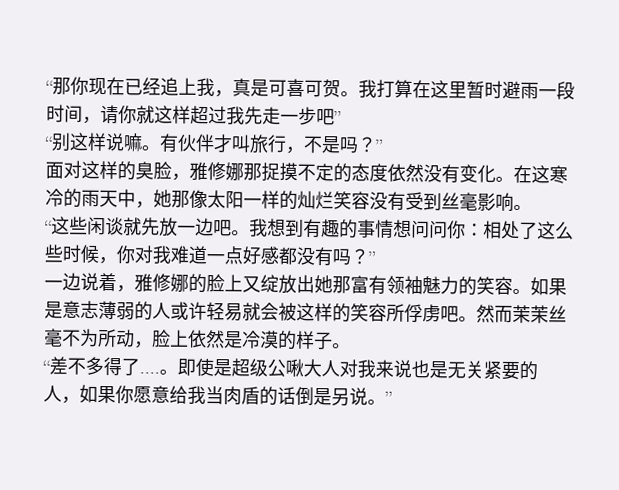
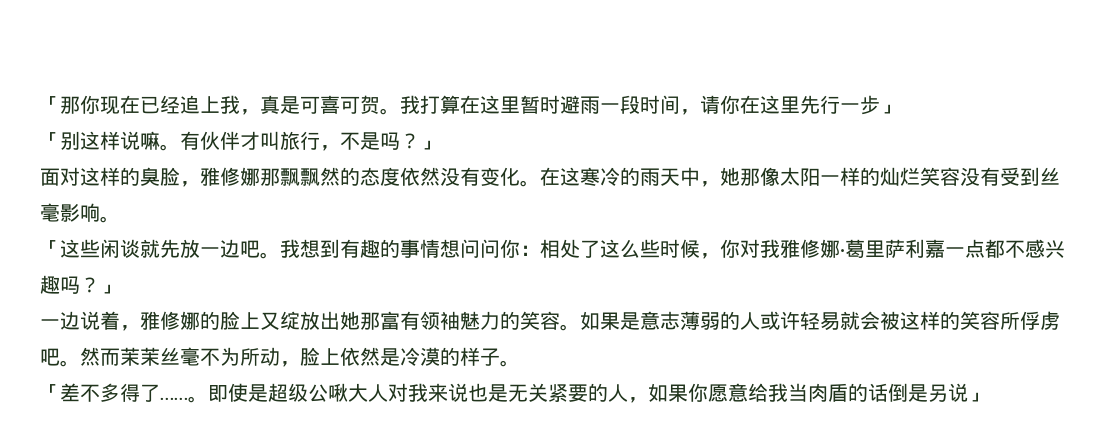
[45,80,53,93] “ -> [40,96,60,112] 「
[136,105,342,126] [44,136,53,149] 就这样超过我先走一步吧” // “ -> [740,95,900,115] [40,132,60,148] 在这里先行一步」 // 「
[375,139,384,152] ” -> [420,140,440,150] 」
[261,162,334,182] 捉摸不定 -> [280,167,340,186] 飘飘然
[44,220,52,233] “ -> [40,240,60,256] 「
[170,245,376,267] 难道一点好感都没有吗？” -> [780,239,1065,258] [40,275,120,294] 雅修娜·葛里萨利嘉一点都不感兴趣吗？」
[42,360,50,373] “ -> [40,384,60,400] 「
[139,372,160,374] .... -> [160,397,188,400] ……
[367,391,393,405] 。” -> [968,392,988,402] 」

